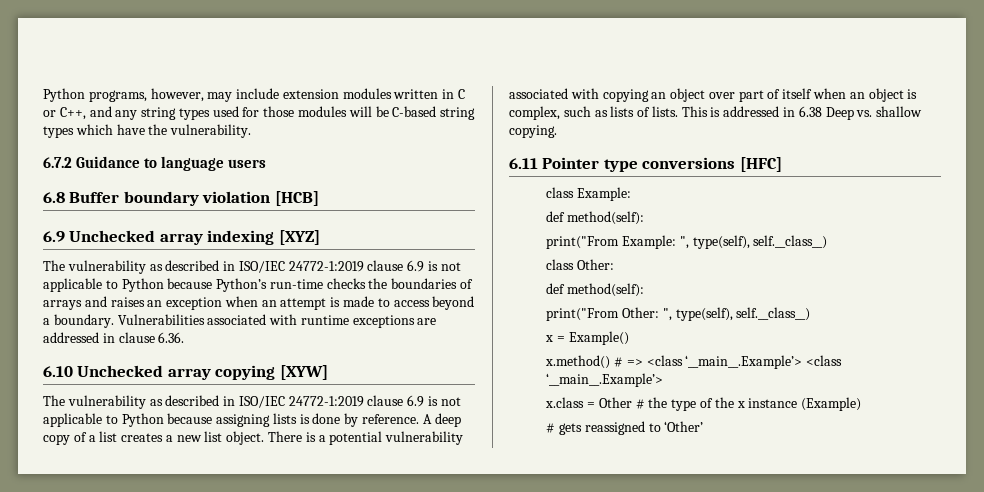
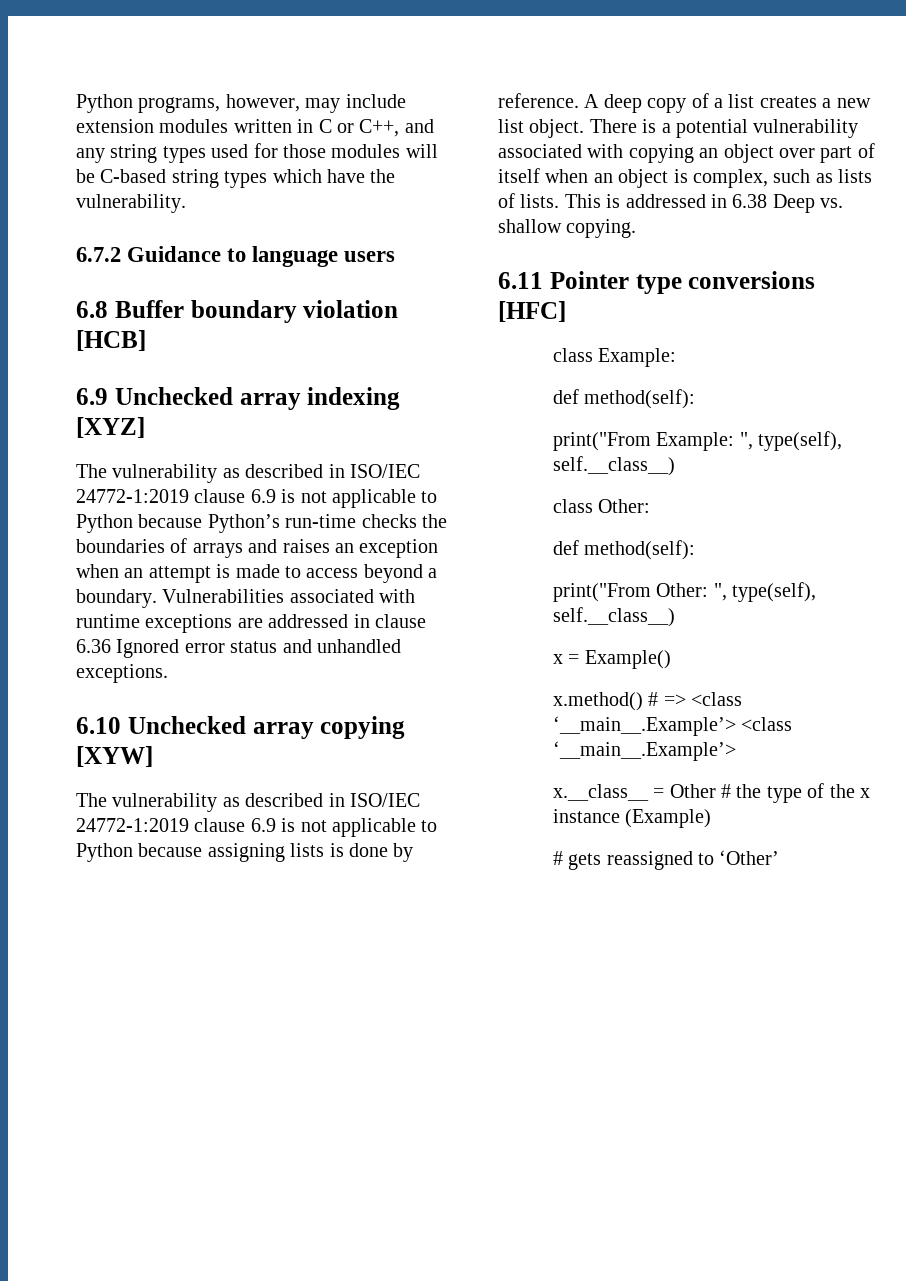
[158,332,185,343] 6.36. -> [76,639,401,658] [76,664,168,683] 6.36 Ignored error status and unhandled exceptions.
[545,397,585,408] x.class -> [552,784,649,801] x.__class__

